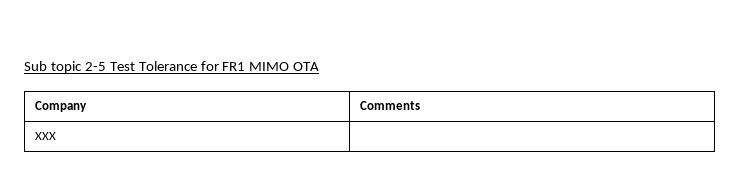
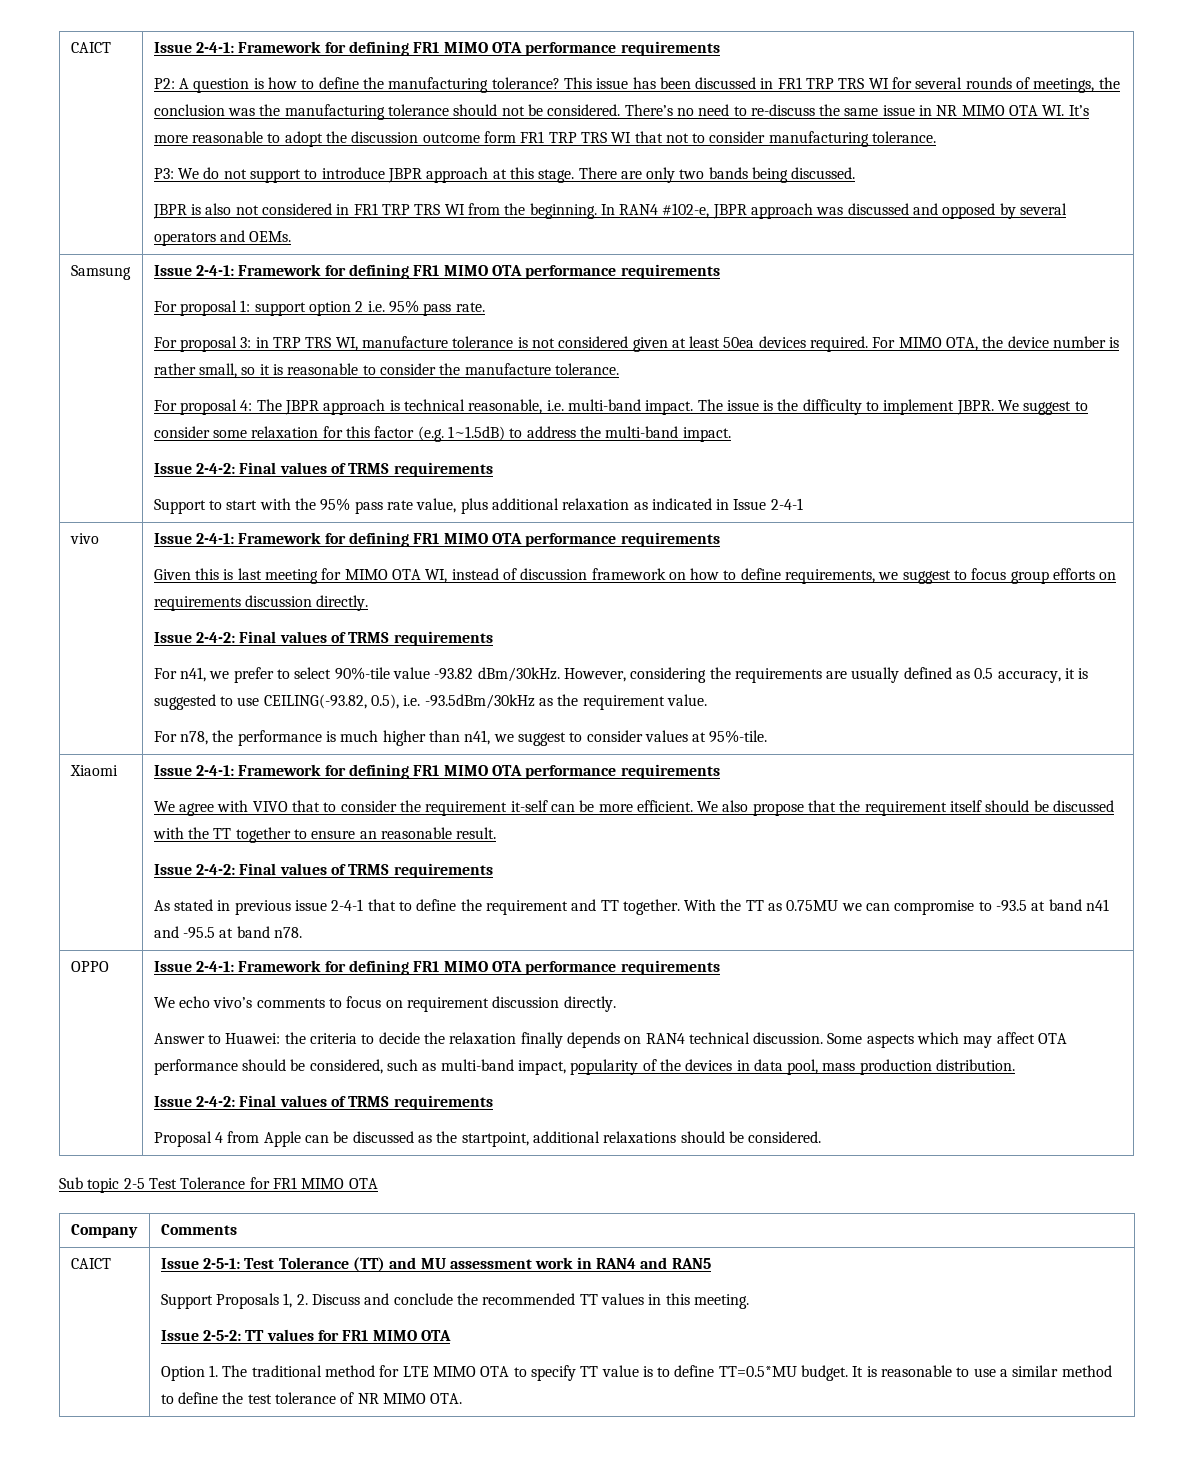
(24, 66) none -> [70,42,111,53] [153,41,720,56] [153,77,1120,93] [153,104,1089,120] [153,131,937,147] [153,167,856,183] [152,203,1068,219] [153,230,292,246] [70,265,131,280] [153,264,720,279] [153,300,485,316] [153,336,1120,352] [153,363,619,378] [153,399,1088,415] [153,426,731,442] [153,462,493,477] [153,498,803,514] [69,533,99,544] [153,532,720,547] [153,568,1117,584] [153,595,369,611] [153,631,493,646] [153,667,1089,683] [153,694,707,710] [153,730,768,746] [69,765,118,776] [153,764,720,779] [153,800,1115,816] [152,827,497,843] [153,863,493,878] [153,899,1110,915] [153,926,302,939] [70,961,109,972] [153,960,720,975] [153,996,616,1012] [153,1032,1068,1048] [153,1059,1016,1075] [153,1095,493,1110] [153,1131,822,1147] CAICT | Issue 2-4-1: Framework for defining FR1 MIMO OTA performance requirements // P2: A question is how to define the manufacturing tolerance? This issue has been discussed in FR1 TRP TRS WI for several rounds of meetings, the conclusion was the manufacturing tolerance should not be considered. There’s no need to re-discuss the same issue in NR MIMO OTA WI. It’s more reasonable to adopt the discussion outcome form FR1 TRP TRS WI that not to consider manufacturing tolerance. // P3: We do not support to introduce JBPR approach at this stage. There are only two bands being discussed. // JBPR is also not considered in FR1 TRP TRS WI from the beginning. In RAN4 #102-e, JBPR approach was discussed and opposed by several operators and OEMs. // Samsung | Issue 2-4-1: Framework for defining FR1 MIMO OTA performance requirements // For proposal 1: support option 2 i.e. 95% pass rate. // For proposal 3: in TRP TRS WI, manufacture tolerance is not considered given at least 50ea devices required. For MIMO OTA, the device number is rather small, so it is reasonable to consider the manufacture tolerance. // For proposal 4: The JBPR approach is technical reasonable, i.e. multi-band impact. The issue is the difficulty to implement JBPR. We suggest to consider some relaxation for this factor (e.g. 1~1.5dB) to address the multi-band impact. // Issue 2-4-2: Final values of TRMS requirements // Support to start with the 95% pass rate value, plus additional relaxation as indicated in Issue 2-4-1 // vivo | Issue 2-4-1: Framework for defining FR1 MIMO OTA performance requirements // Given this is last meeting for MIMO OTA WI, instead of discussion framework on how to define requirements, we suggest to focus group efforts on requirements discussion directly. // Issue 2-4-2: Final values of TRMS requirements // For n41, we prefer to select 90%-tile value -93.82 dBm/30kHz. However, considering the requirements are usually defined as 0.5 accuracy, it is suggested to use CEILING(-93.82, 0.5), i.e. -93.5dBm/30kHz as the requirement value. // For n78, the performance is much higher than n41, we suggest to consider values at 95%-tile. // Xiaomi | Issue 2-4-1: Framework for defining FR1 MIMO OTA performance requirements // We agree with VIVO that to consider the requirement it-self can be more efficient. We also propose that the requirement itself should be discussed with the TT together to ensure an reasonable result. // Issue 2-4-2: Final values of TRMS requirements // As stated in previous issue 2-4-1 that to define the requirement and TT together. With the TT as 0.75MU we can compromise to -93.5 at band n41 and -95.5 at band n78. // OPPO | Issue 2-4-1: Framework for defining FR1 MIMO OTA performance requirements // We echo vivo’s comments to focus on requirement discussion directly. // Answer to Huawei: the criteria to decide the relaxation finally depends on RAN4 technical discussion. Some aspects which may affect OTA performance should be considered, such as multi-band impact, popularity of the devices in data pool, mass production distribution. // Issue 2-4-2: Final values of TRMS requirements // Proposal 4 from Apple can be discussed as the startpoint, additional relaxations should be considered. //
[35,132,57,140] XXX | -> [70,1258,111,1269] [160,1257,711,1272] [160,1293,749,1309] [160,1329,451,1341] [160,1365,1112,1381] [160,1392,463,1404] CAICT | Issue 2-5-1: Test Tolerance (TT) and MU assessment work in RAN4 and RAN5 // Support Proposals 1, 2. Discuss and conclude the recommended TT values in this meeting. // Issue 2-5-2: TT values for FR1 MIMO OTA // Option 1. The traditional method for LTE MIMO OTA to specify TT value is to define TT=0.5*MU budget. It is reasonable to use a similar method to define the test tolerance of NR MIMO OTA.

